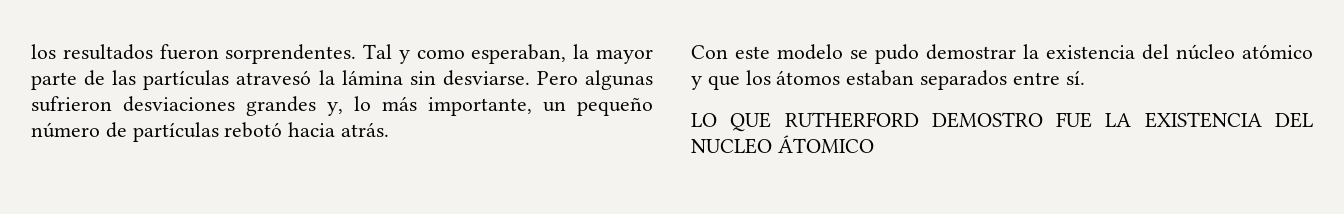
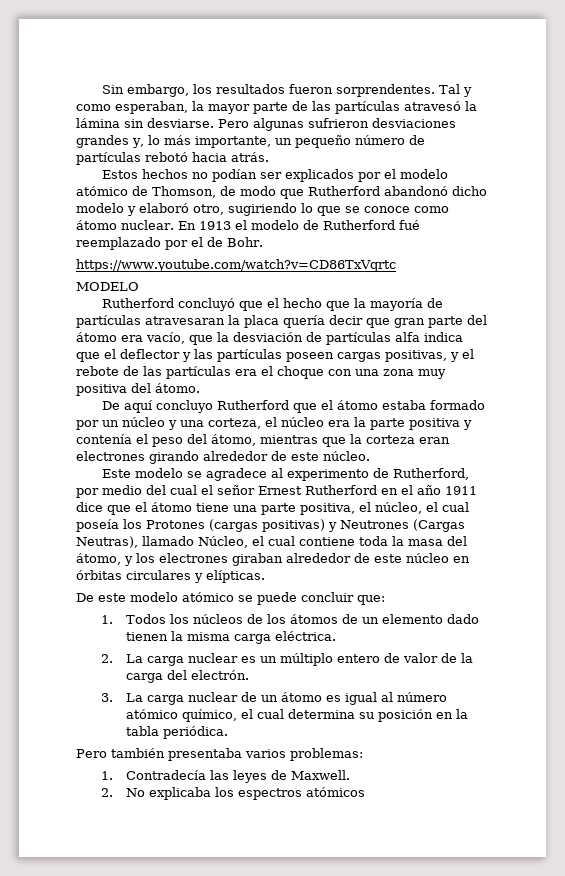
(31, 51) none -> [101,84,189,97] Sin embargo,
[691,44,1313,64] [691,70,1085,90] [691,112,1313,132] [691,135,874,154] Con este modelo se pudo demostrar la existencia del núcleo atómico y que los átomos estaban separados entre sí. // LO QUE RUTHERFORD DEMOSTRO FUE LA EXISTENCIA DEL NUCLEO ÁTOMICO -> [101,169,448,182] [76,186,487,199] [76,203,449,216] [76,220,420,230] [76,237,263,250] [76,259,396,272] [76,282,139,291] [101,298,443,311] [76,315,487,328] [76,332,463,345] [76,349,474,362] [76,366,446,379] [76,383,200,396] [101,400,485,413] [76,417,472,430] [76,434,450,447] [76,451,370,464] [101,468,469,481] [76,485,477,498] [76,502,469,515] [76,519,465,532] [76,536,467,548] [76,553,470,566] [76,570,265,583] [76,592,385,605] [100,614,479,624] [125,631,336,644] [100,653,473,666] [125,670,249,683] [100,692,447,705] [125,709,468,722] [125,726,228,739] [76,748,363,761] [100,770,350,783] [100,787,365,800] Estos hechos no podían ser explicados por el modelo atómico de Thomson, de modo que Rutherford abandonó dicho modelo y elaboró otro, sugiriendo lo que se conoce como átomo nuclear. En 1913 el modelo de Rutherford fué reemplazado por el de Bohr. // https://www.youtube.com/watch?v=CD86TxVqrtc // MODELO // Rutherford concluyó que el hecho que la mayoría de partículas atravesaran la placa quería decir que gran parte del átomo era vacío, que la desviación de partículas alfa indica que el deflector y las partículas poseen cargas positivas, y el rebote de las partículas era el choque con una zona muy positiva del átomo. // De aquí concluyo Rutherford que el átomo estaba formado por un núcleo y una corteza, el núcleo era la parte positiva y contenía el peso del átomo, mientras que la corteza eran electrones girando alrededor de este núcleo. // Este modelo se agradece al experimento de Rutherford, por medio del cual el señor Ernest Rutherford en el año 1911 dice que el átomo tiene una parte positiva, el núcleo, el cual poseía los Protones (cargas positivas) y Neutrones (Cargas Neutras), llamado Núcleo, el cual contiene toda la masa del átomo, y los electrones giraban alrededor de este núcleo en órbitas circulares y elípticas. // De este modelo atómico se puede concluir que: // 1. Todos los núcleos de los átomos de un elemento dado tienen la misma carga eléctrica. // 2. La carga nuclear es un múltiplo entero de valor de la carga del electrón. // 3. La carga nuclear de un átomo es igual al número atómico químico, el cual determina su posición en la tabla periódica. // Pero también presentaba varios problemas: // 1. Contradecía las leyes de Maxwell. // 2. No explicaba los espectros atómicos

